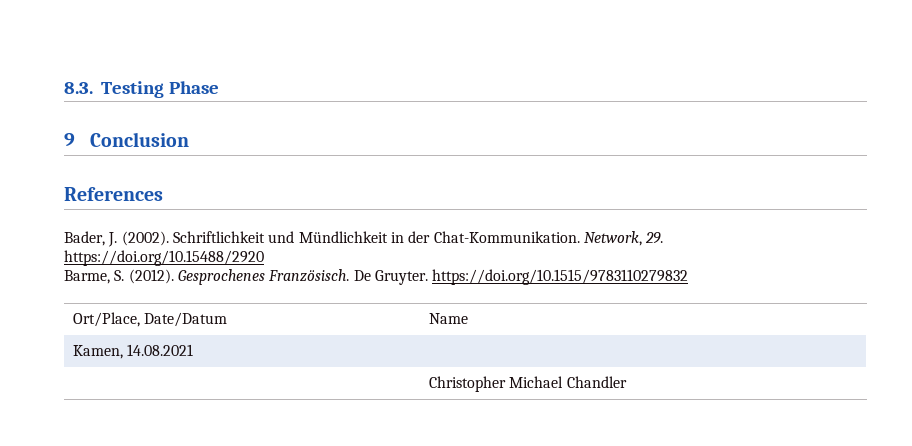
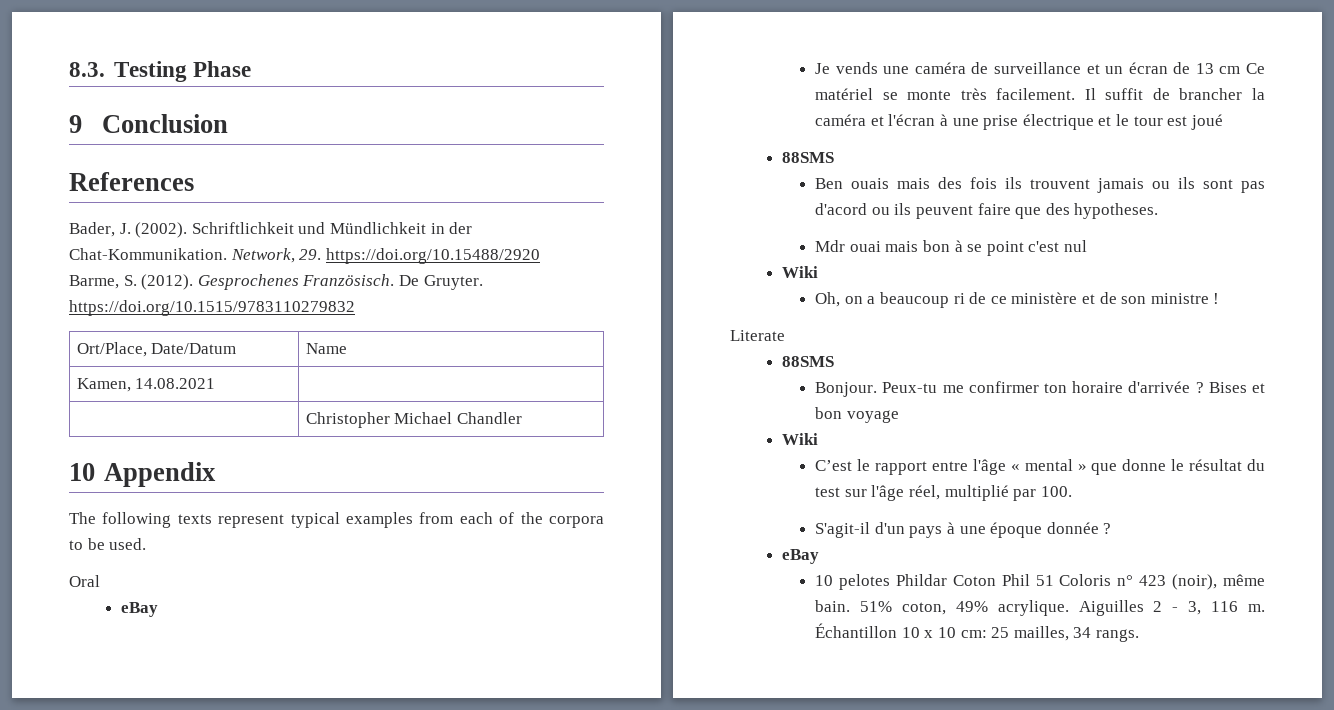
(627, 382) none -> [69,462,216,487] [69,512,604,528] [69,538,147,550] [69,575,100,587] [120,602,158,617] [815,62,1265,74] [815,88,1265,100] [815,114,1223,130] [781,152,834,163] [815,177,1265,193] [815,203,1159,219] [815,240,1087,256] [781,266,818,278] [815,292,1220,308] [730,330,785,341] [781,356,834,367] [815,381,1265,397] [815,407,899,423] [781,433,818,445] [815,459,1265,475] [815,485,1072,501] [815,522,1112,538] [781,549,819,564] [815,574,1265,590] [815,600,1265,616] [815,623,1139,642] // 10 Appendix // The following texts represent typical examples from each of the corpora to be used. // Oral // eBay // Je vends une caméra de surveillance et un écran de 13 cm Ce matériel se monte très facilement. Il suffit de brancher la caméra et l'écran à une prise électrique et le tour est joué // 88SMS // Ben ouais mais des fois ils trouvent jamais ou ils sont pas d'acord ou ils peuvent faire que des hypotheses. // Mdr ouai mais bon à se point c'est nul // Wiki // Oh, on a beaucoup ri de ce ministère et de son ministre ! // Literate // 88SMS // Bonjour. Peux-tu me confirmer ton horaire d'arrivée ? Bises et bon voyage // Wiki // C’est le rapport entre l'âge « mental » que donne le résultat du test sur l'âge réel, multiplié par 100. // S'agit-il d'un pays à une époque donnée ? // eBay // 10 pelotes Phildar Coton Phil 51 Coloris n° 423 (noir), même bain. 51% coton, 49% acrylique. Aiguilles 2 - 3, 116 m. Échantillon 10 x 10 cm: 25 mailles, 34 rangs.

